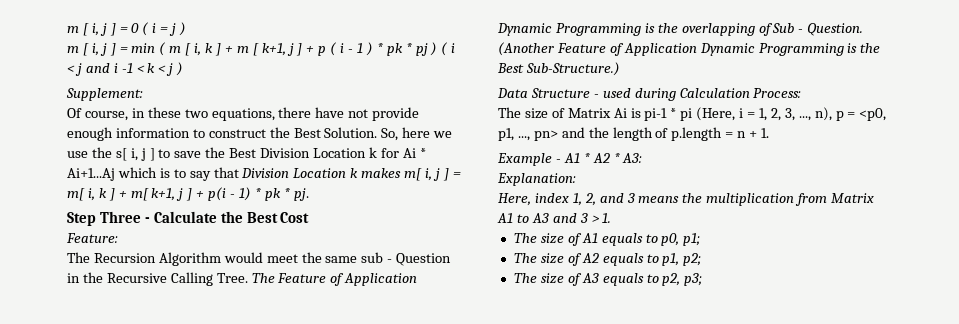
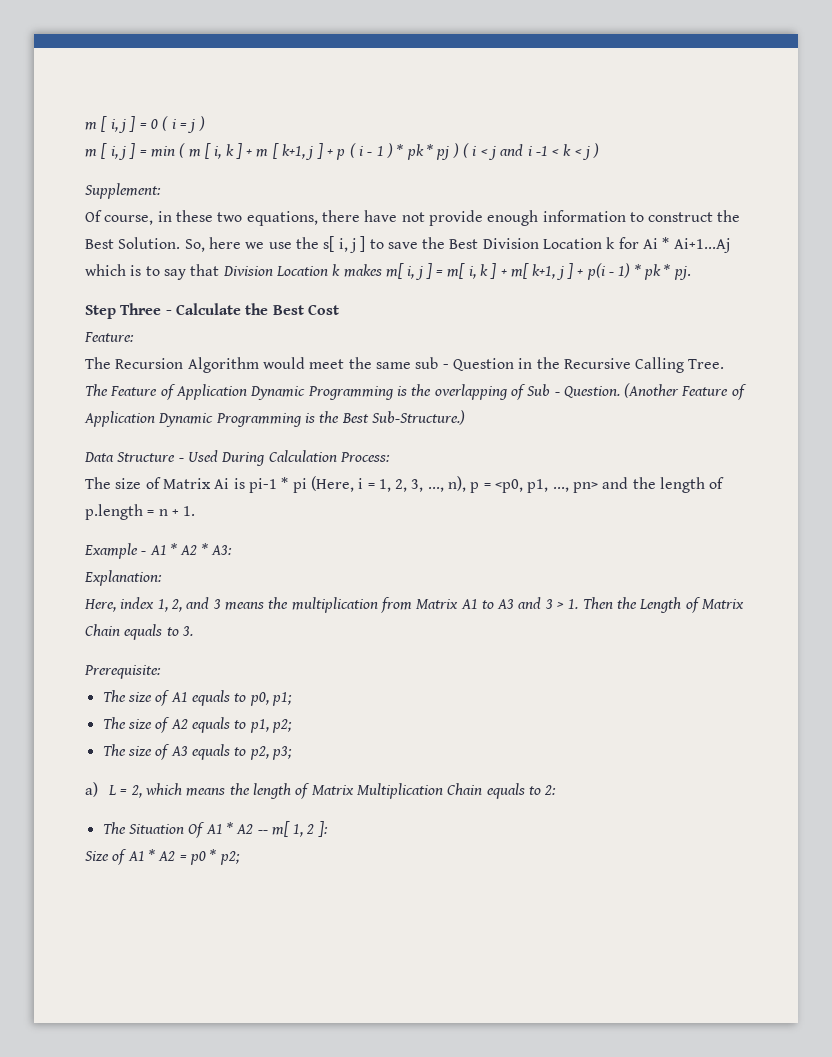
[602,88,676,101] used during -> [187,450,266,466] Used During
(612, 218) none -> [582,597,745,613] [85,624,193,640] [84,665,161,679] Then the Length of Matrix Chain equals to 3. // Prerequisite:
(703, 279) none -> [85,782,557,799] [102,821,328,838] [85,849,240,865] // a) L = 2, which means the length of Matrix Multiplication Chain equals to 2: // The Situation Of A1 * A2 -- m[ 1, 2 ]: // Size of A1 * A2 = p0 * p2;

